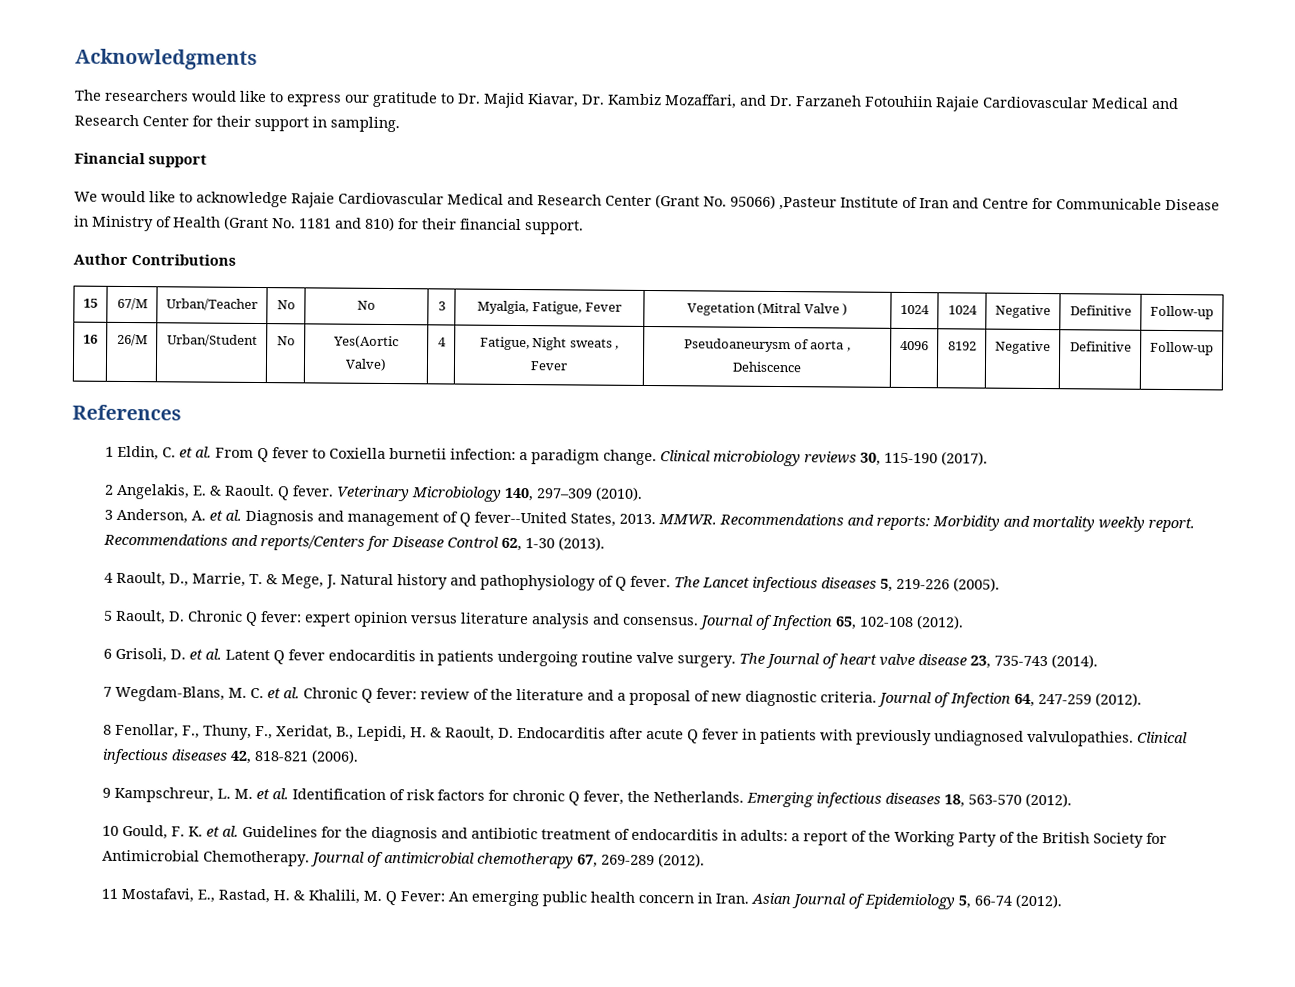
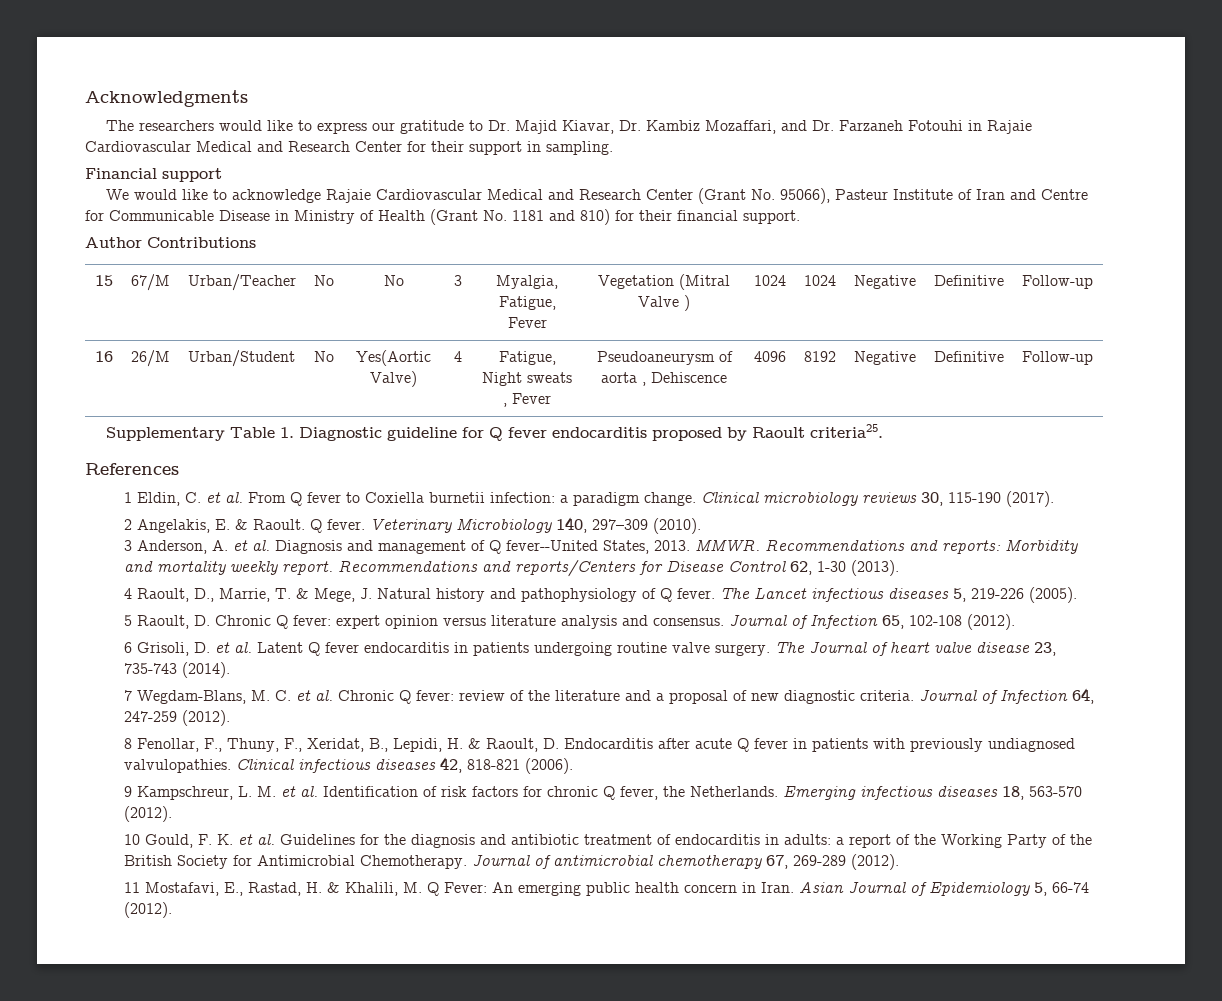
[864,95,933,108] Fotouhiin -> [908,120,983,131] Fotouhi in
[730,194,837,211] 95066) ,Pasteur -> [780,188,889,204] 95066), Pasteur
(1214, 348) none -> [106,424,884,441] // Supplementary Table 1. Diagnostic guideline for Q fever endocarditis proposed by Raoult criteria25.

